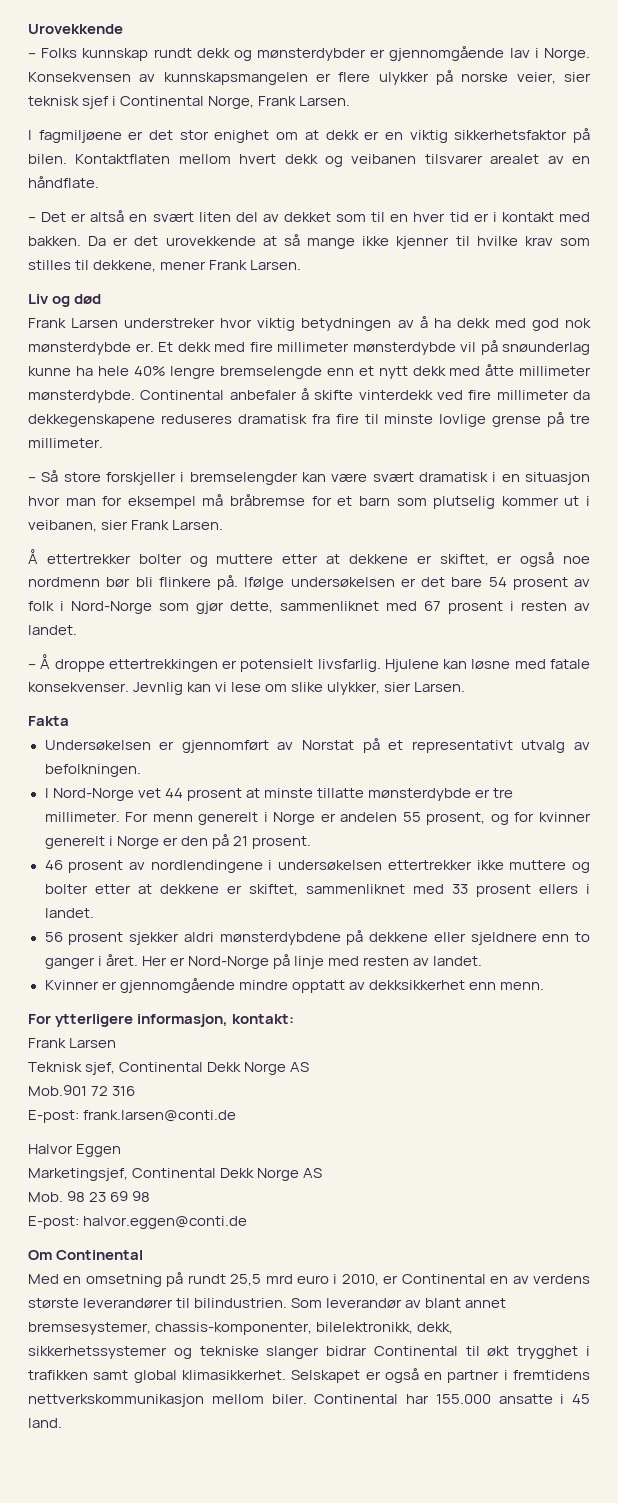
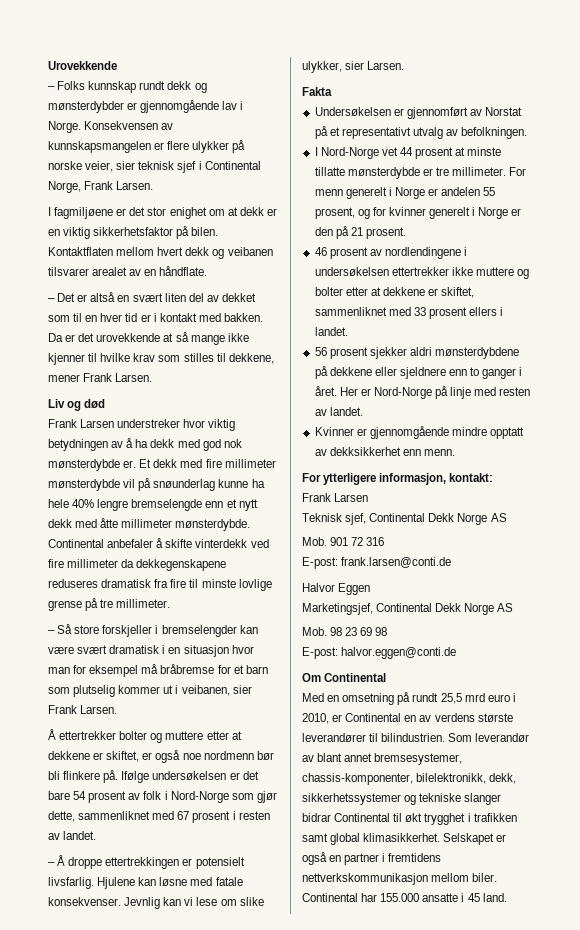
[28,1085,87,1096] Mob.901 -> [302,537,349,546] Mob. 901

